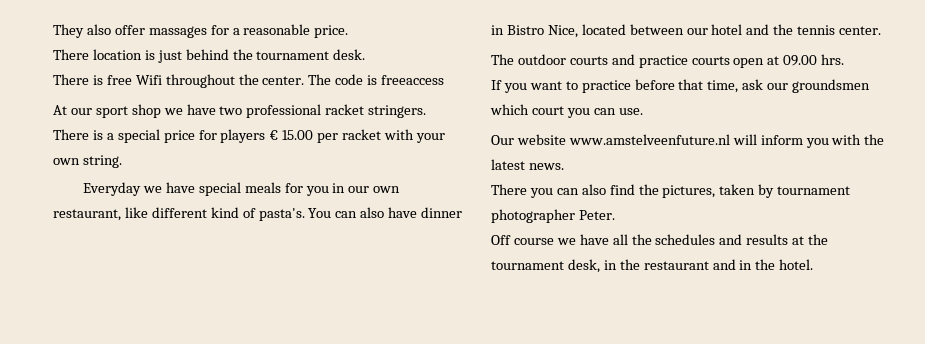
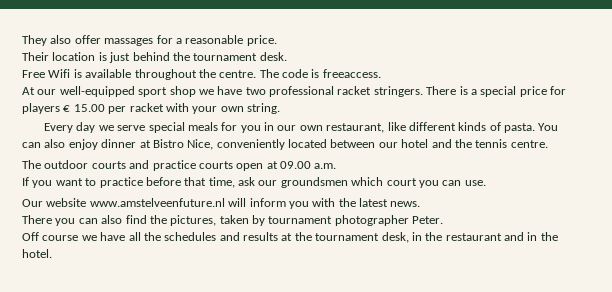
[53,49,89,60] There -> [22,52,49,61] Their
[53,74,162,85] There is free Wifi -> [22,69,132,78] Free Wifi is available
[262,76,305,85] center. -> [219,70,257,78] centre.
[381,75,445,85] freeaccess -> [322,69,381,78] freeaccess.
(92, 111) none -> [59,86,135,97] well-equipped
[83,182,195,196] Everyday we have -> [43,122,146,133] Every day we serve
[210,207,463,221] [491,25,504,35] kind of pasta's. You can also have dinner in -> [458,122,559,133] [22,139,151,150] kinds of pasta. You can also enjoy dinner at
(578, 31) none -> [216,139,285,150] conveniently
[839,26,882,35] center. -> [510,140,548,148] centre.
[821,54,845,65] hrs. -> [314,163,337,169] a.m.

